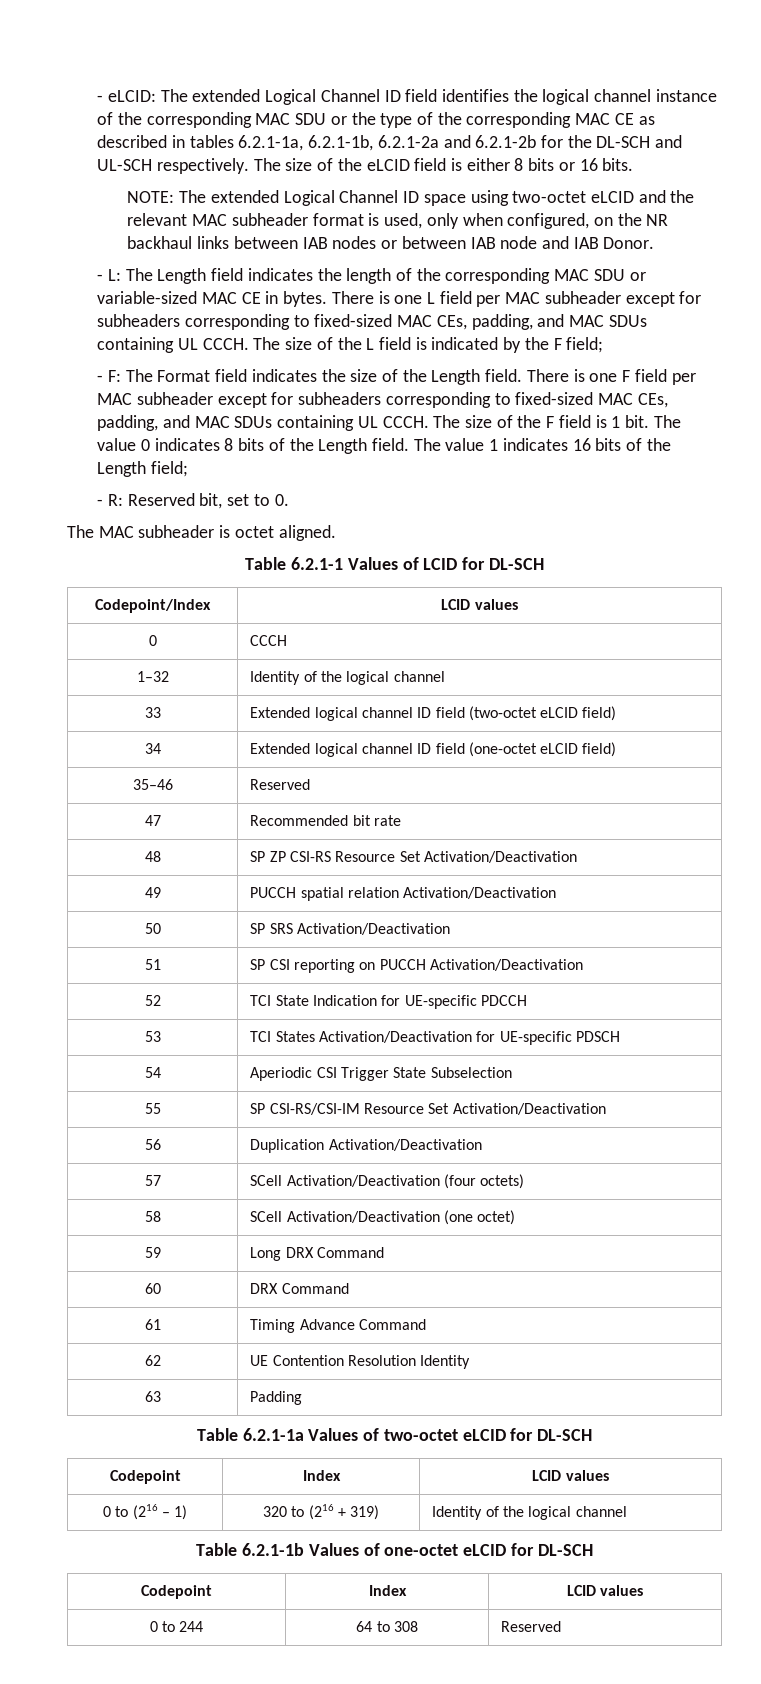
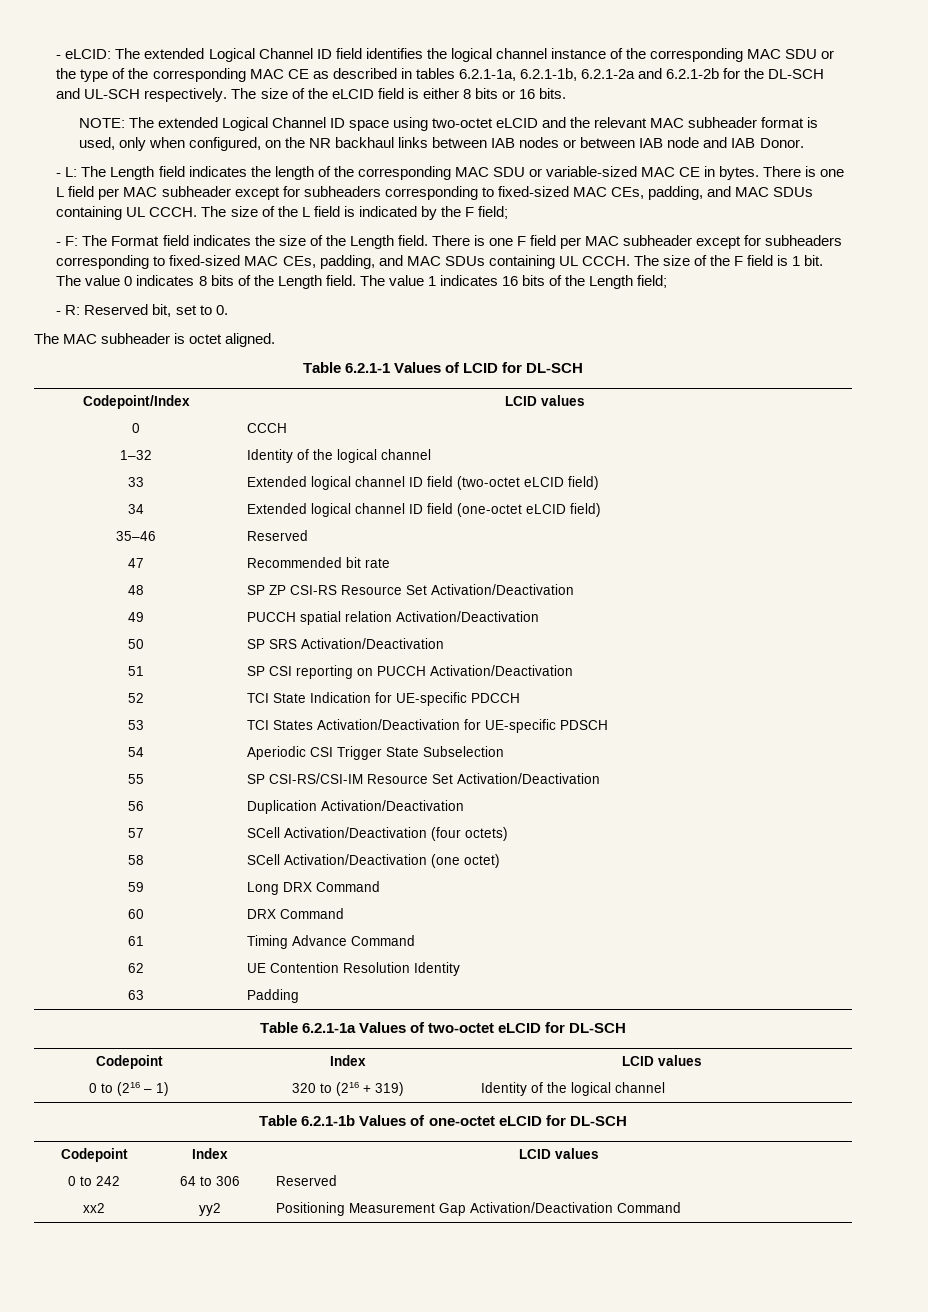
[179,1621,204,1632] 244 -> [96,1176,120,1186] 242
[393,1621,418,1632] [501,1621,562,1632] 308 | Reserved -> [216,1176,240,1186] [275,1175,337,1186] [83,1203,105,1213] [199,1203,221,1216] [275,1202,681,1216] 306 | Reserved // xx2 | yy2 | Positioning Measurement Gap Activation/Deactivation Command

